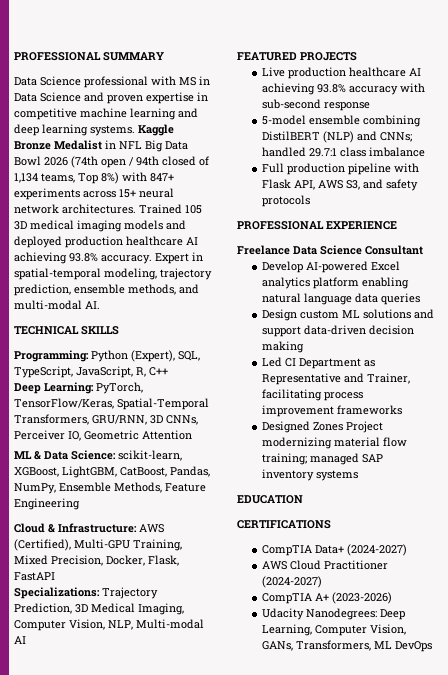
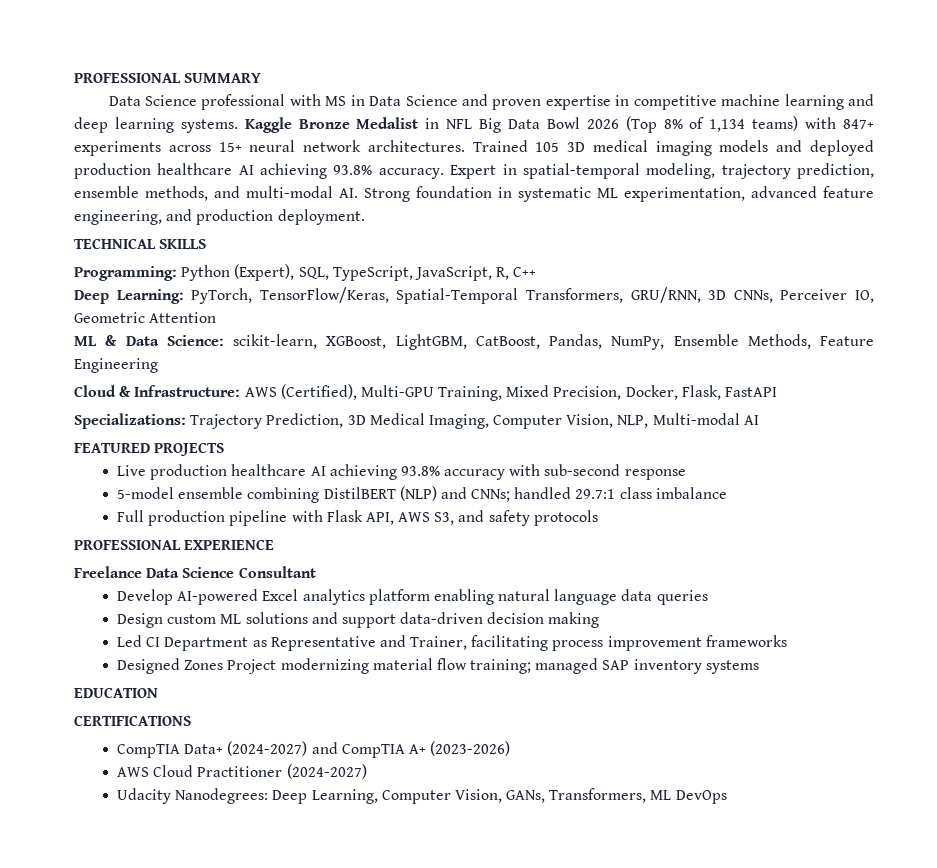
[71,156,209,168] [14,172,119,184] (74th open / 94th closed of 1,134 teams, Top 8%) -> [625,116,799,133] (Top 8% of 1,134 teams)
(100, 305) none -> [364,186,874,202] [74,209,365,225] Strong foundation in systematic ML experimentation, advanced feature engineering, and production deployment.
(407, 550) none -> [311,741,511,758] and CompTIA A+ (2023-2026)
[261,592,392,604] // CompTIA A+ (2023-2026) -> (367, 771) none

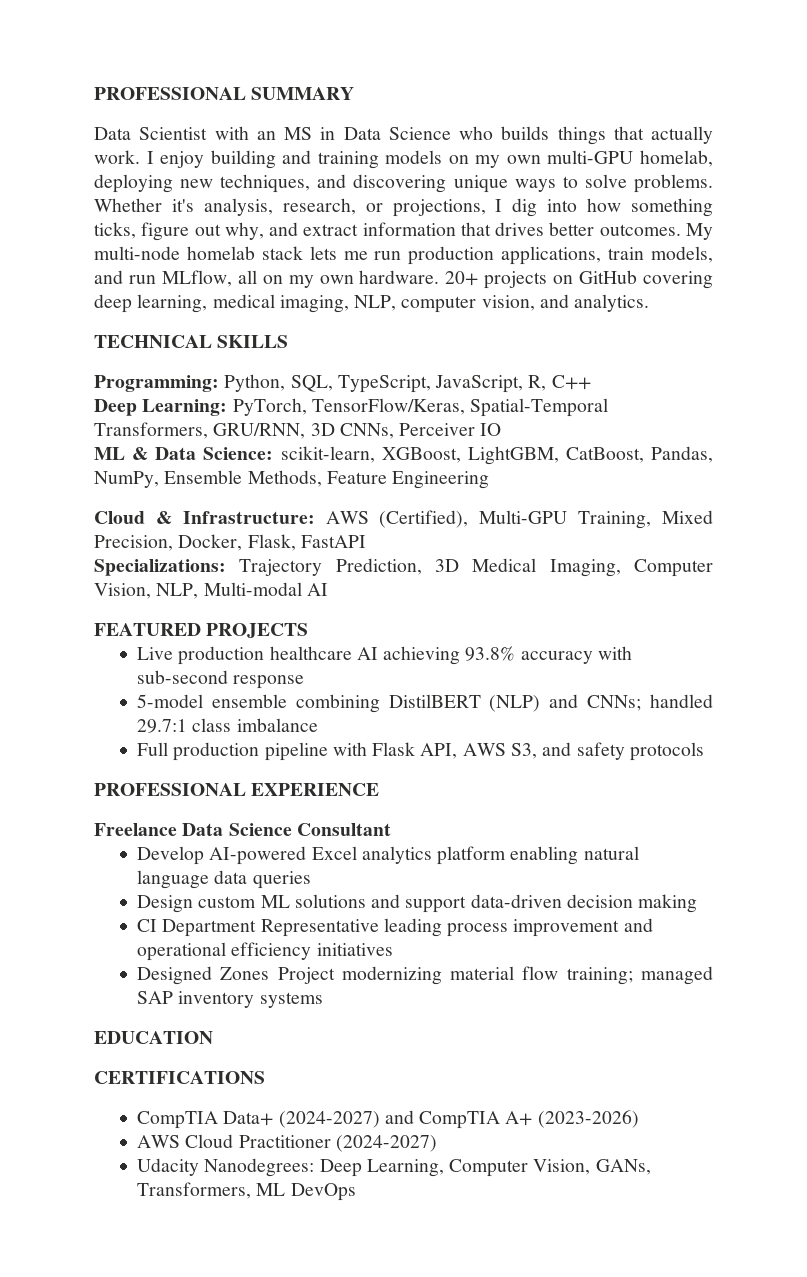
[145,94,321,110] Science professional with -> [139,126,276,140] Scientist with an
[462,94,874,110] [74,116,875,133] [74,140,874,156] [74,163,875,179] [74,186,874,202] [74,209,365,225] and proven expertise in competitive machine learning and deep learning systems. Kaggle Bronze Medalist in NFL Big Data Bowl 2026 (Top 8% of 1,134 teams) with 847+ experiments across 15+ neural network architectures. Trained 105 3D medical imaging models and deployed production healthcare AI achieving 93.8% accuracy. Expert in spatial-temporal modeling, trajectory prediction, ensemble methods, and multi-modal AI. Strong foundation in systematic ML experimentation, advanced feature engineering, and production deployment. -> [459,126,713,145] [94,150,713,169] [94,174,713,193] [94,198,713,217] [94,222,713,241] [94,246,714,265] [94,270,713,289] [94,294,650,313] who builds things that actually work. I enjoy building and training models on my own multi-GPU homelab, deploying new techniques, and discovering unique ways to solve problems. Whether it's analysis, research, or projections, I dig into how something ticks, figure out why, and extract information that drives better outcomes. My multi-node homelab stack lets me run production applications, train models, and run MLflow, all on my own hardware. 20+ projects on GitHub covering deep learning, medical imaging, NLP, computer vision, and analytics.
[181,264,295,281] Python (Expert), -> [224,374,286,392] Python,
[855,290,875,303] [74,312,217,323] IO, Geometric Attention -> [480,423,502,436] IO
[116,635,142,647] Led -> (698, 903) none
[252,635,787,651] as Representative and Trainer, facilitating process improvement frameworks -> [260,918,653,937] [137,942,393,961] Representative leading process improvement and operational efficiency initiatives

